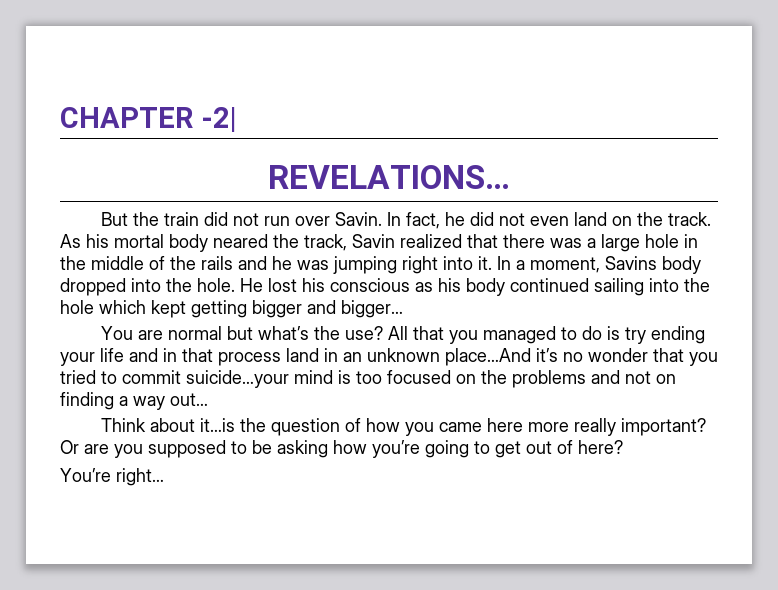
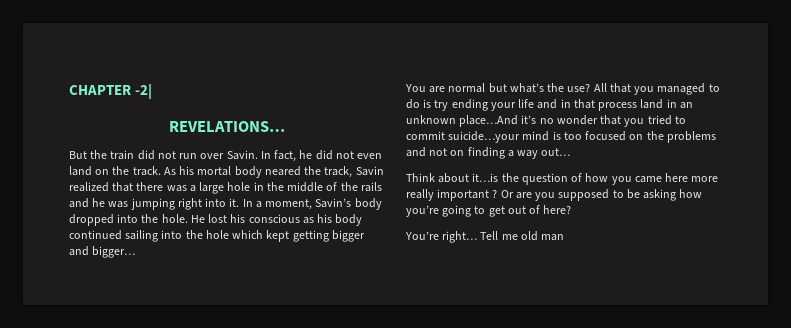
[605,256,657,270] Savins -> [315,198,352,208] Savin’s
[621,418,707,436] important? -> [437,189,498,201] important ?
(164, 477) none -> [480,231,565,241] Tell me old man

